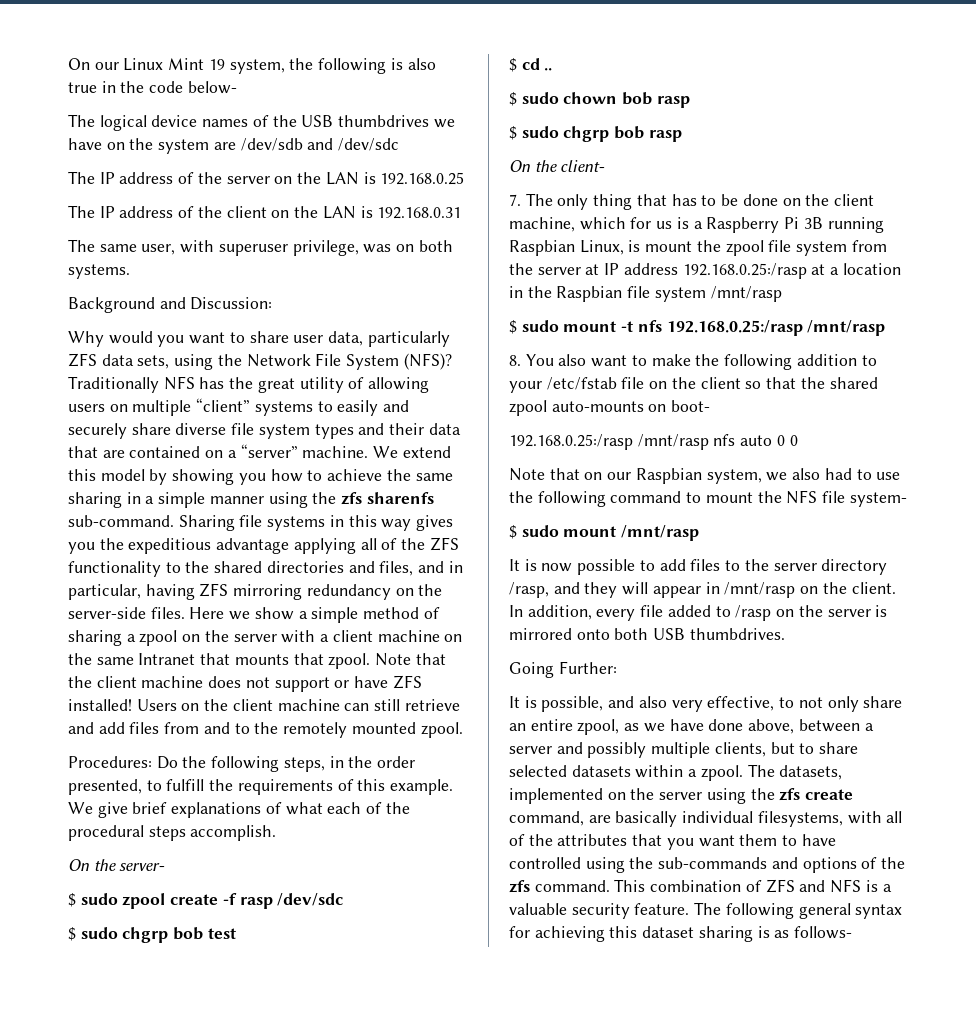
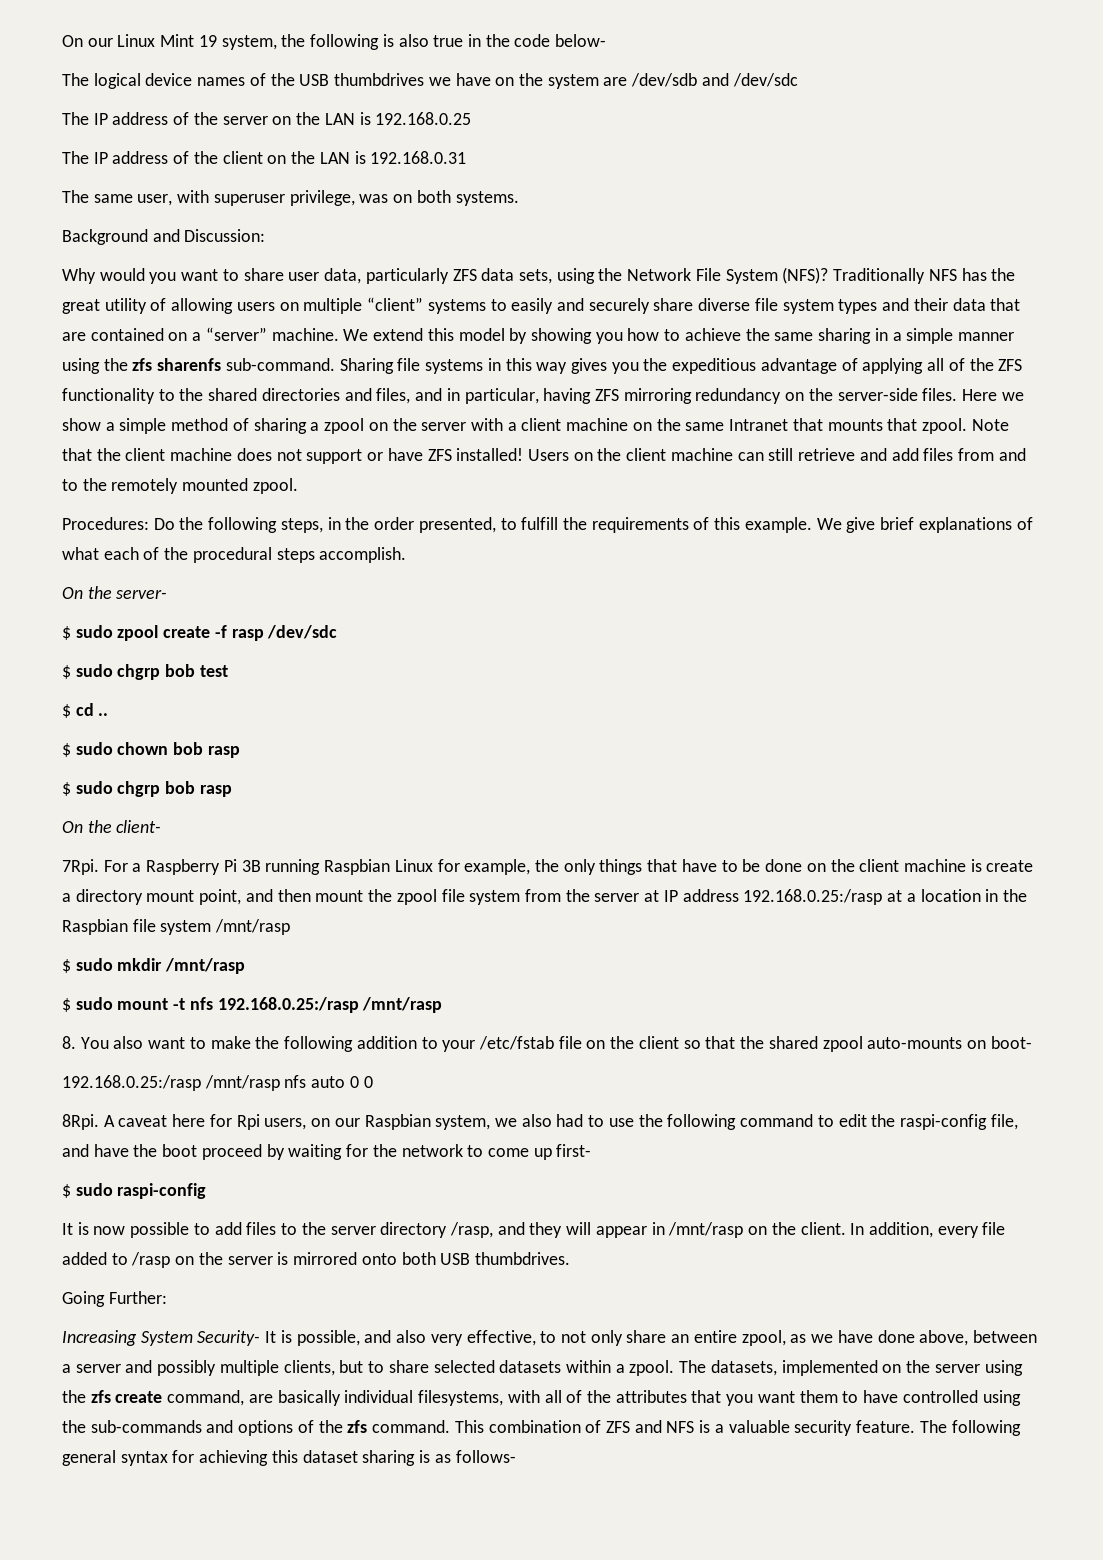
(290, 546) none -> [841,358,858,371] of
[509,193,697,210] 7. The only thing that has -> [62,859,717,875] 7Rpi. For a Raspberry Pi 3B running Raspbian Linux for example, the only things that have
[509,217,884,233] [509,240,641,256] machine, which for us is a Raspberry Pi 3B running Raspbian Linux, is -> [903,859,1034,872] [62,889,311,905] machine is create a directory mount point, and then
(782, 294) none -> [62,958,246,974] // $ sudo mkdir /mnt/rasp
[509,468,580,481] Note that -> [62,1114,307,1130] 8Rpi. A caveat here for Rpi users,
[705,490,907,507] [509,525,700,541] mount the NFS file system- // $ sudo mount /mnt/rasp -> [838,1114,1018,1130] [62,1144,592,1160] [62,1183,207,1199] edit the raspi-config file, and have the boot proceed by waiting for the network to come up first- // $ sudo raspi-config
(617, 667) none -> [62,1330,261,1346] Increasing System Security-

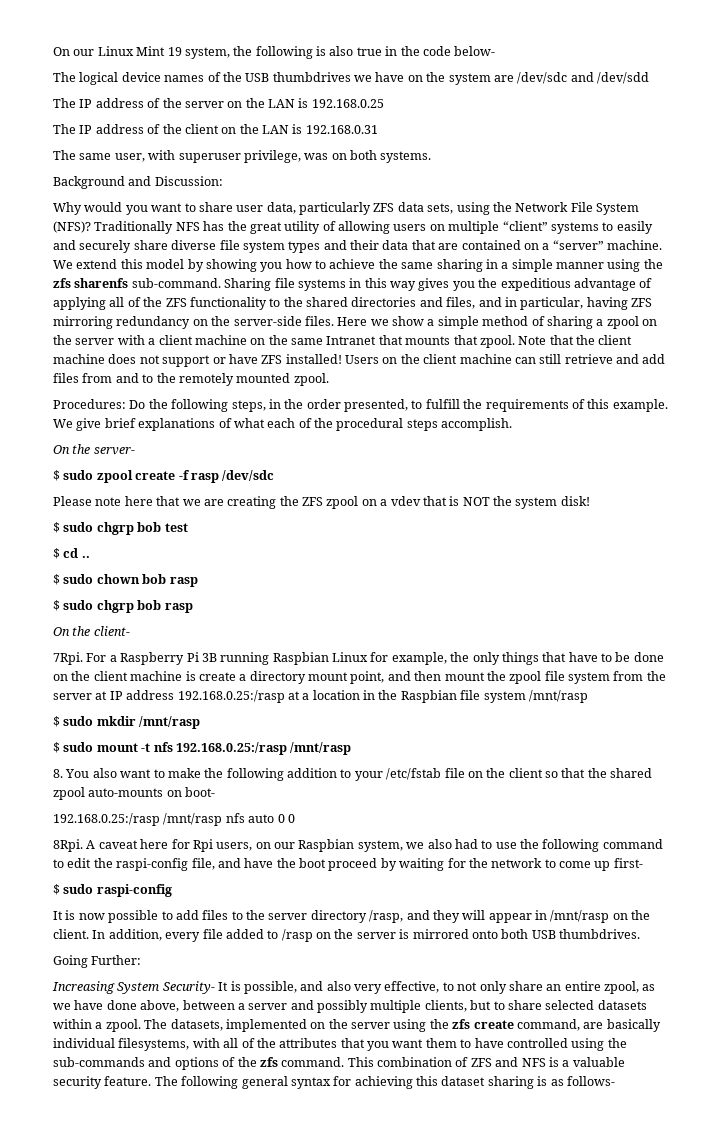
[631,73,798,87] /dev/sdb and /dev/sdc -> [517,72,649,84] /dev/sdc and /dev/sdd
(338, 632) none -> [53,496,590,509] // Please note here that we are creating the ZFS zpool on a vdev that is NOT the system disk!

